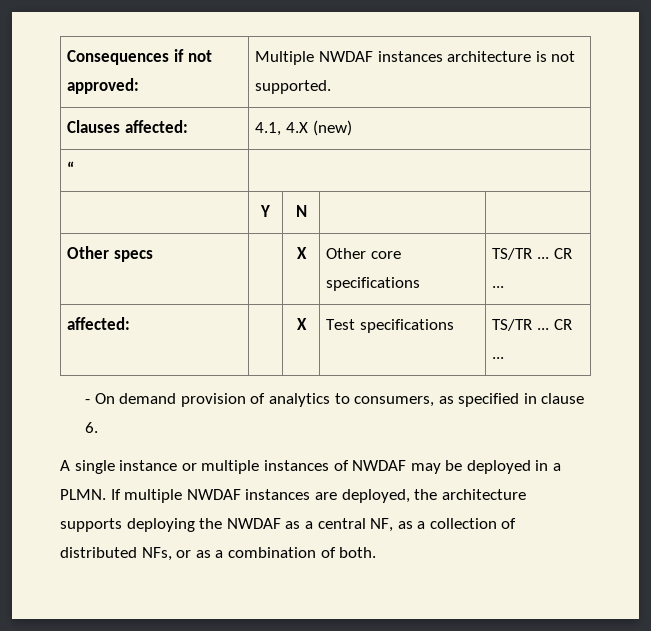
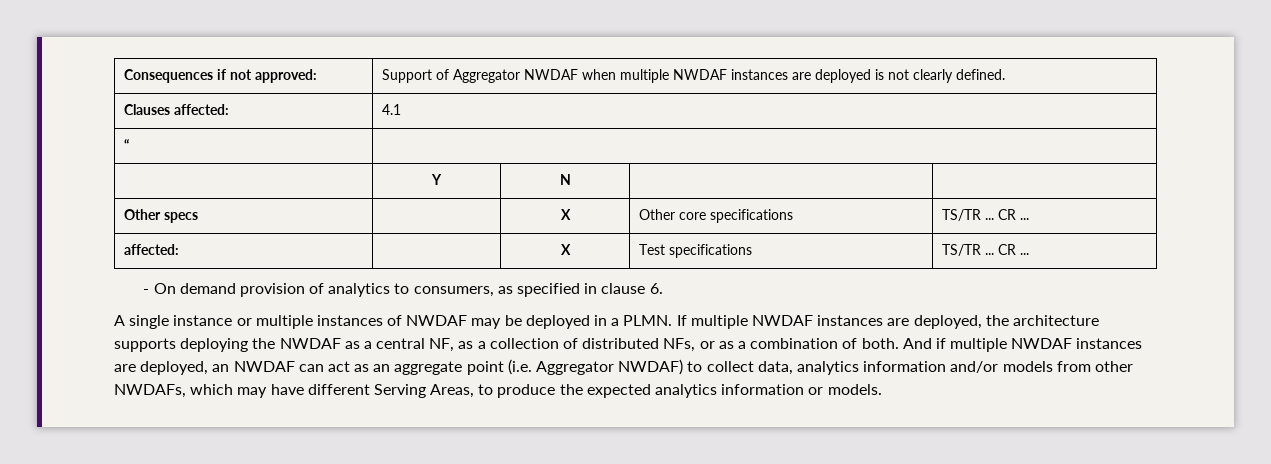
[255,51,576,65] [255,80,332,94] Multiple NWDAF instances architecture is not supported. -> [381,69,1005,83] Support of Aggregator NWDAF when multiple NWDAF instances are deployed is not clearly defined.
[255,120,352,136] 4.1, 4.X (new) -> [381,104,401,115] 4.1
(377, 552) none -> [902,338,1143,352] [114,359,1133,375] [114,384,882,398] And if multiple NWDAF instances are deployed, an NWDAF can act as an aggregate point (i.e. Aggregator NWDAF) to collect data, analytics information and/or models from other NWDAFs, which may have different Serving Areas, to produce the expected analytics information or models.

